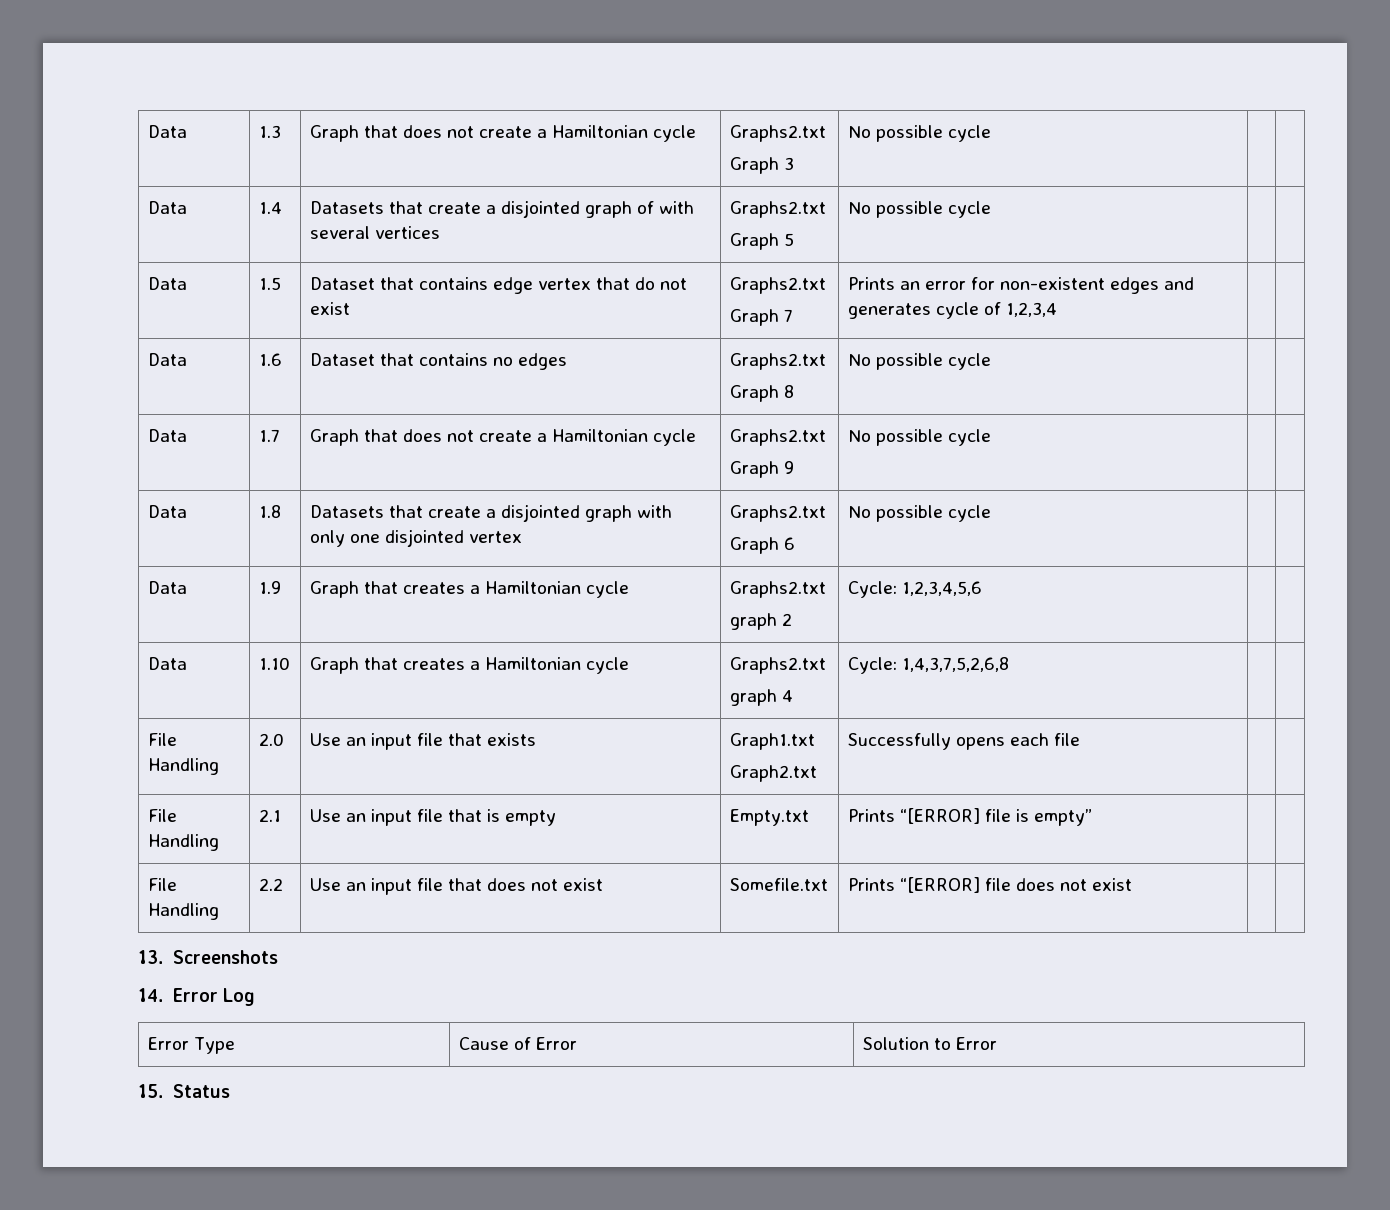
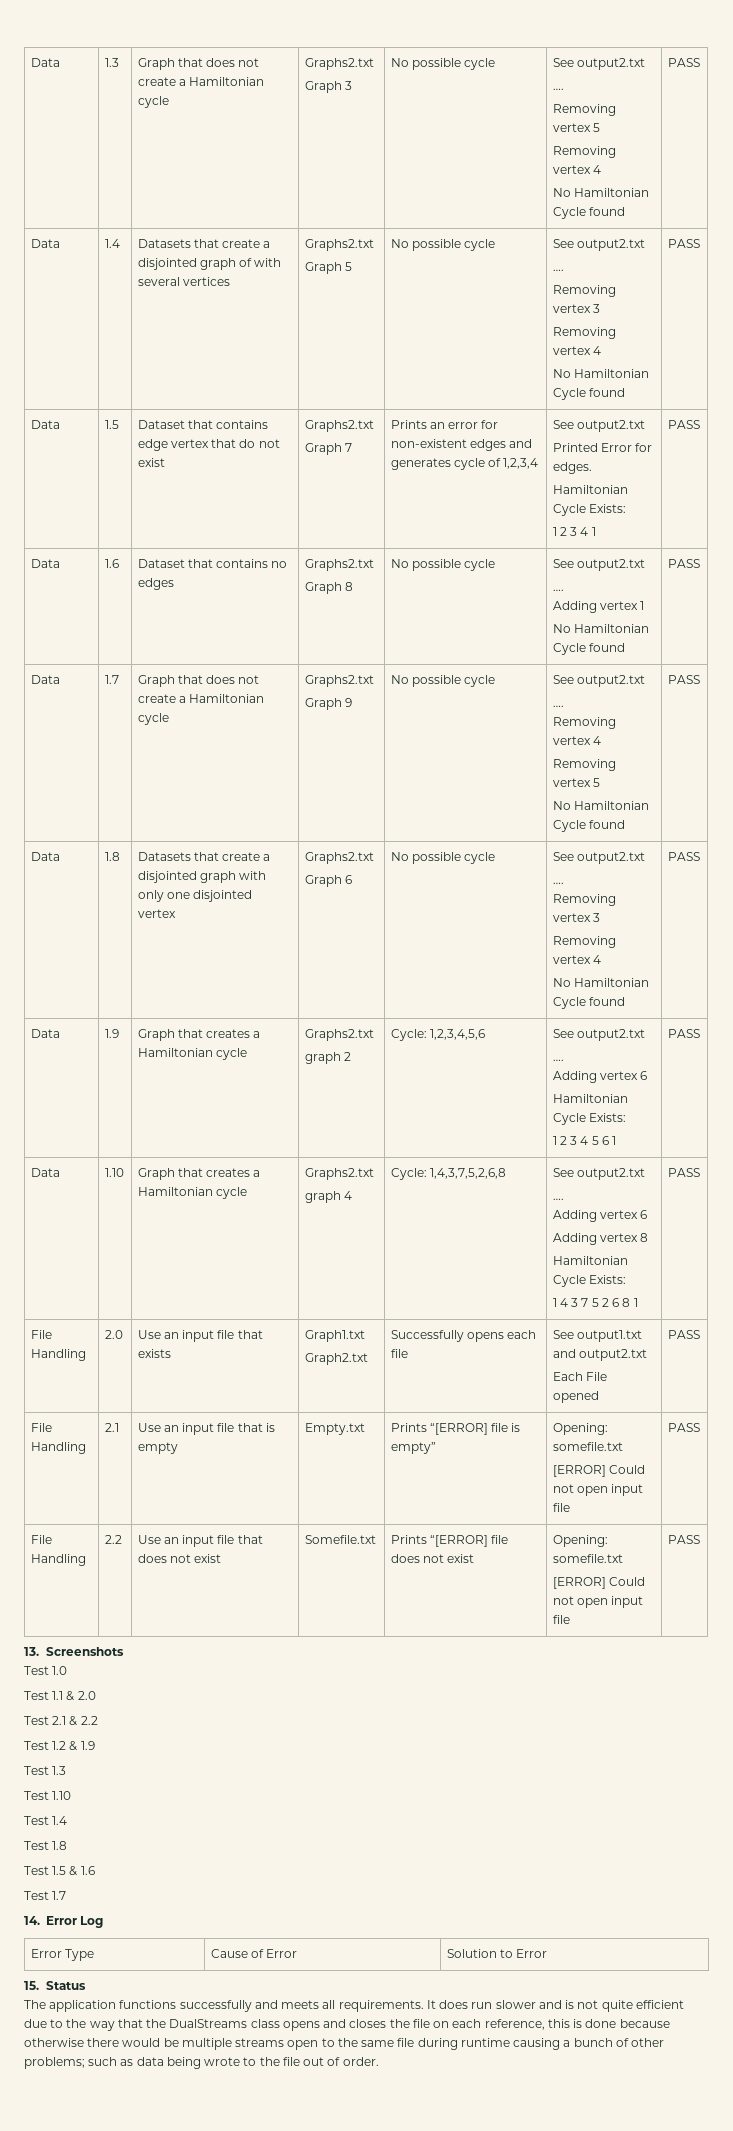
(991, 133) | -> [552,58,645,70] [552,88,564,90] [552,104,616,116] [552,123,600,132] [552,146,616,158] [552,165,601,174] [552,188,649,197] [552,207,625,219] [667,58,700,67] See output2.txt // …. // Removing vertex 5 // Removing vertex 4 // No Hamiltonian Cycle found | PASS
(991, 209) | -> [552,239,645,251] [552,269,564,271] [552,285,616,297] [552,304,600,313] [552,327,616,339] [552,346,601,355] [552,369,649,378] [552,388,625,400] [667,239,700,248] See output2.txt // …. // Removing vertex 3 // Removing vertex 4 // No Hamiltonian Cycle found | PASS
(1057, 309) | -> [552,420,645,432] [552,443,653,452] [552,462,592,474] [552,485,628,494] [552,504,626,516] [552,527,596,536] [667,420,700,429] See output2.txt // Printed Error for edges. // Hamiltonian Cycle Exists: // 1 2 3 4 1 | PASS
(991, 361) | -> [552,559,645,571] [552,589,564,591] [552,601,645,613] [552,624,649,633] [552,643,625,655] [667,559,700,568] See output2.txt // …. // Adding vertex 1 // No Hamiltonian Cycle found | PASS
(991, 437) | -> [552,675,645,687] [552,705,564,707] [552,717,616,729] [552,736,601,745] [552,759,616,771] [552,778,600,787] [552,801,649,810] [552,820,625,832] [667,675,700,684] See output2.txt // …. // Removing vertex 4 // Removing vertex 5 // No Hamiltonian Cycle found | PASS
(991, 513) | -> [552,852,645,864] [552,882,564,884] [552,894,616,906] [552,913,600,922] [552,936,616,948] [552,955,601,964] [552,978,649,987] [552,997,625,1009] [667,852,700,861] See output2.txt // …. // Removing vertex 3 // Removing vertex 4 // No Hamiltonian Cycle found | PASS
(982, 588) | -> [552,1029,645,1041] [552,1059,564,1061] [552,1071,648,1083] [552,1094,628,1103] [552,1113,626,1125] [552,1136,617,1145] [667,1029,700,1038] See output2.txt // …. // Adding vertex 6 // Hamiltonian Cycle Exists: // 1 2 3 4 5 6 1 | PASS
(1009, 664) | -> [552,1168,645,1180] [552,1198,564,1200] [552,1210,648,1222] [552,1233,649,1245] [552,1256,628,1265] [552,1275,626,1287] [552,1298,638,1307] [667,1168,700,1177] See output2.txt // …. // Adding vertex 6 // Adding vertex 8 // Hamiltonian Cycle Exists: // 1 4 3 7 5 2 6 8 1 | PASS
(1080, 739) | -> [552,1330,642,1342] [552,1349,647,1361] [552,1372,607,1381] [552,1391,599,1403] [667,1330,700,1339] See output1.txt and output2.txt // Each File opened | PASS
(1093, 817) | -> [552,1423,608,1435] [552,1442,623,1451] [552,1465,645,1477] [552,1484,644,1496] [552,1503,570,1512] [667,1423,700,1432] Opening: somefile.txt // [ERROR] Could not open input file | PASS
[138,950,278,964] | // 13. Screenshots -> [552,1535,608,1547] [552,1554,623,1563] [552,1577,645,1589] [552,1596,644,1608] [552,1615,570,1624] [667,1535,700,1544] [24,1647,125,1656] [24,1666,68,1675] [24,1691,96,1701] [24,1716,98,1726] [24,1741,95,1751] [24,1766,67,1775] [24,1791,72,1800] [24,1816,68,1825] [24,1841,68,1850] [24,1866,95,1876] [24,1891,67,1900] Opening: somefile.txt // [ERROR] Could not open input file | PASS // 13. Screenshots // Test 1.0 // Test 1.1 & 2.0 // Test 2.1 & 2.2 // Test 1.2 & 1.9 // Test 1.3 // Test 1.10 // Test 1.4 // Test 1.8 // Test 1.5 & 1.6 // Test 1.7
(230, 1091) none -> [24,2000,684,2012] [24,2019,670,2031] [24,2038,665,2050] [24,2057,379,2069] // The application functions successfully and meets all requirements. It does run slower and is not quite efficient due to the way that the DualStreams class opens and closes the file on each reference, this is done because otherwise there would be multiple streams open to the same file during runtime causing a bunch of other problems; such as data being wrote to the file out of order.

